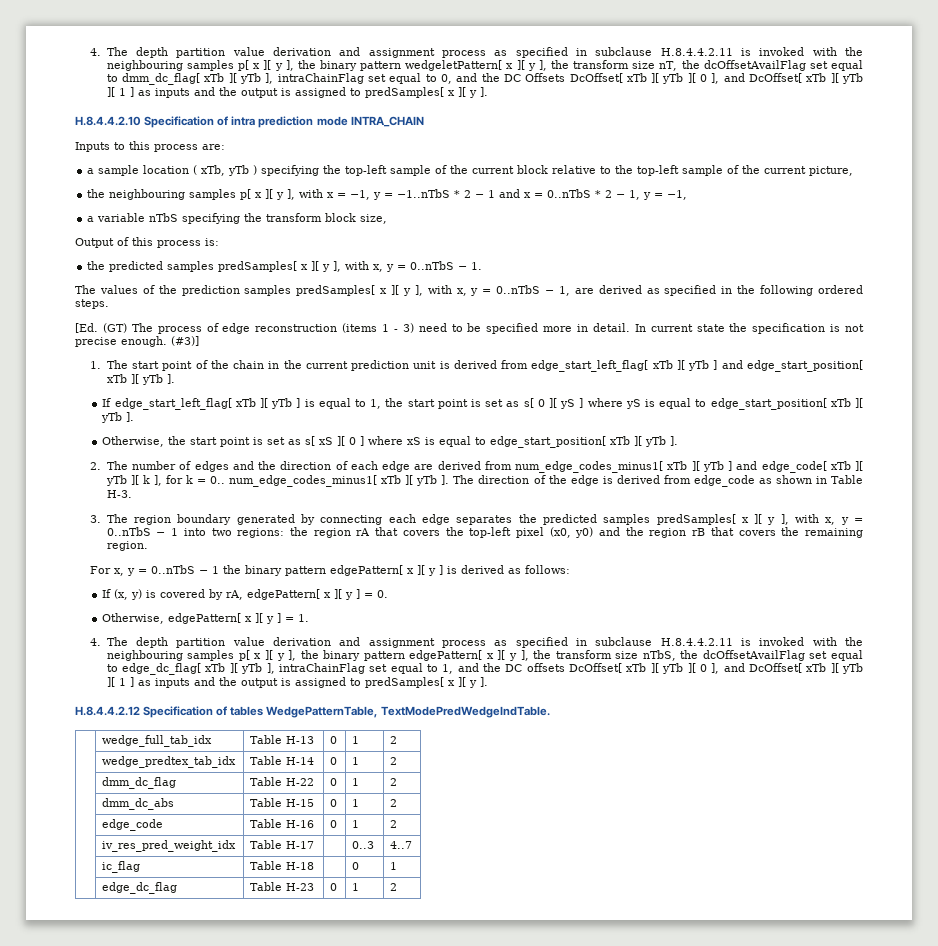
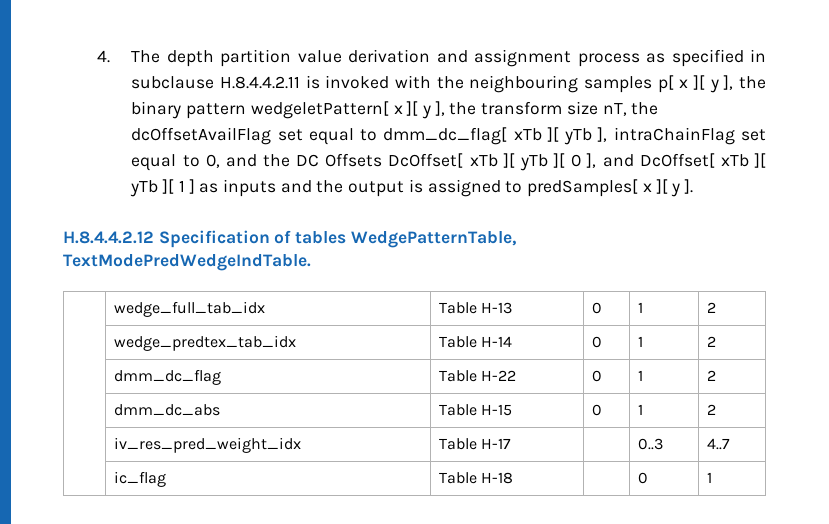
[75,116,424,128] [75,141,225,152] [87,165,854,176] [87,189,688,200] [87,213,388,224] [75,237,219,248] [87,261,483,272] [75,285,863,296] [75,299,109,309] [75,323,864,334] [75,336,199,347] [90,360,863,372] [106,374,175,385] [102,398,864,410] [101,412,135,423] [102,436,679,448] [90,461,863,473] [105,475,863,487] [106,490,132,498] [90,514,864,525] [106,527,864,538] [106,541,148,551] [90,565,571,576] [102,589,389,600] [102,613,310,624] [90,637,863,648] [106,650,864,661] [106,663,864,675] [106,677,488,688] // H.8.4.4.2.10 Specification of intra prediction mode INTRA_CHAIN // Inputs to this process are: // a sample location ( xTb, yTb ) specifying the top-left sample of the current block relative to the top-left sample of the current picture, // the neighbouring samples p[ x ][ y ], with x = −1, y = −1..nTbS * 2 − 1 and x = 0..nTbS * 2 − 1, y = −1, // a variable nTbS specifying the transform block size, // Output of this process is: // the predicted samples predSamples[ x ][ y ], with x, y = 0..nTbS − 1. // The values of the prediction samples predSamples[ x ][ y ], with x, y = 0..nTbS − 1, are derived as specified in the following ordered steps. // [Ed. (GT) The process of edge reconstruction (items 1 - 3) need to be specified more in detail. In current state the specification is not precise enough. (#3)] // 1. The start point of the chain in the current prediction unit is derived from edge_start_left_flag[ xTb ][ yTb ] and edge_start_position[ xTb ][ yTb ]. // If edge_start_left_flag[ xTb ][ yTb ] is equal to 1, the start point is set as s[ 0 ][ yS ] where yS is equal to edge_start_position[ xTb ][ yTb ]. // Otherwise, the start point is set as s[ xS ][ 0 ] where xS is equal to edge_start_position[ xTb ][ yTb ]. // 2. The number of edges and the direction of each edge are derived from num_edge_codes_minus1[ xTb ][ yTb ] and edge_code[ xTb ][ yTb ][ k ], for k = 0.. num_edge_codes_minus1[ xTb ][ yTb ]. The direction of the edge is derived from edge_code as shown in Table H-3. // 3. The region boundary generated by connecting each edge separates the predicted samples predSamples[ x ][ y ], with x, y = 0..nTbS − 1 into two regions: the region rA that covers the top-left pixel (x0, y0) and the region rB that covers the remaining region. // For x, y = 0..nTbS − 1 the binary pattern edgePattern[ x ][ y ] is derived as follows: // If (x, y) is covered by rA, edgePattern[ x ][ y ] = 0. // Otherwise, edgePattern[ x ][ y ] = 1. // 4. The depth partition value derivation and assignment process as specified in subclause H.8.4.4.2.11 is invoked with the neighbouring samples p[ x ][ y ], the binary pattern edgePattern[ x ][ y ], the transform size nTbS, the dcOffsetAvailFlag set equal to edge_dc_flag[ xTb ][ yTb ], intraChainFlag set equal to 1, and the DC offsets DcOffset[ xTb ][ yTb ][ 0 ], and DcOffset[ xTb ][ yTb ][ 1 ] as inputs and the output is assigned to predSamples[ x ][ y ]. -> (693, 186) none
[102,819,164,831] [250,819,315,828] [330,820,338,828] [352,820,360,828] [390,820,398,828] // | edge_code | Table H-16 | 0 | 1 | 2 -> (716, 409) none
[102,882,178,894] [250,882,315,891] [330,883,338,891] [352,883,360,891] [390,883,398,891] // | edge_dc_flag | Table H-23 | 0 | 1 | 2 -> (712, 477) none

